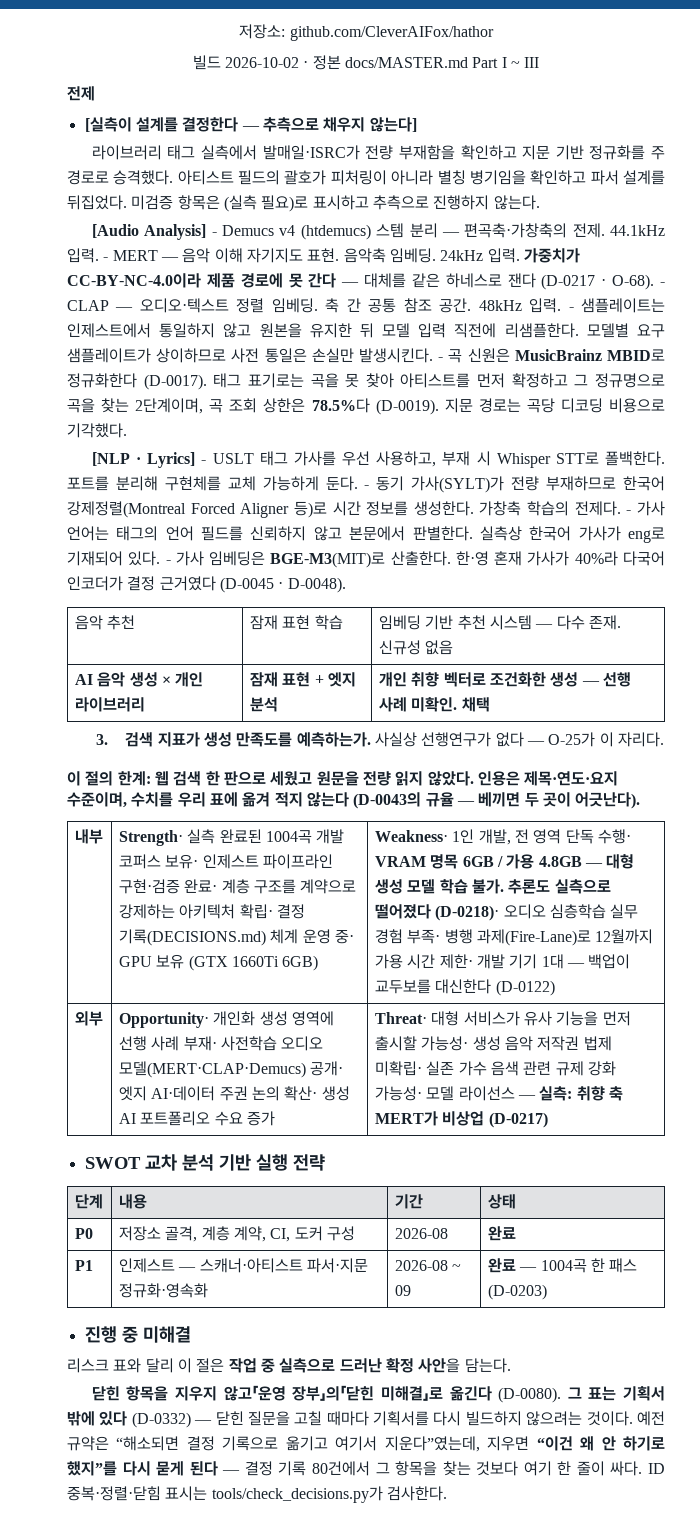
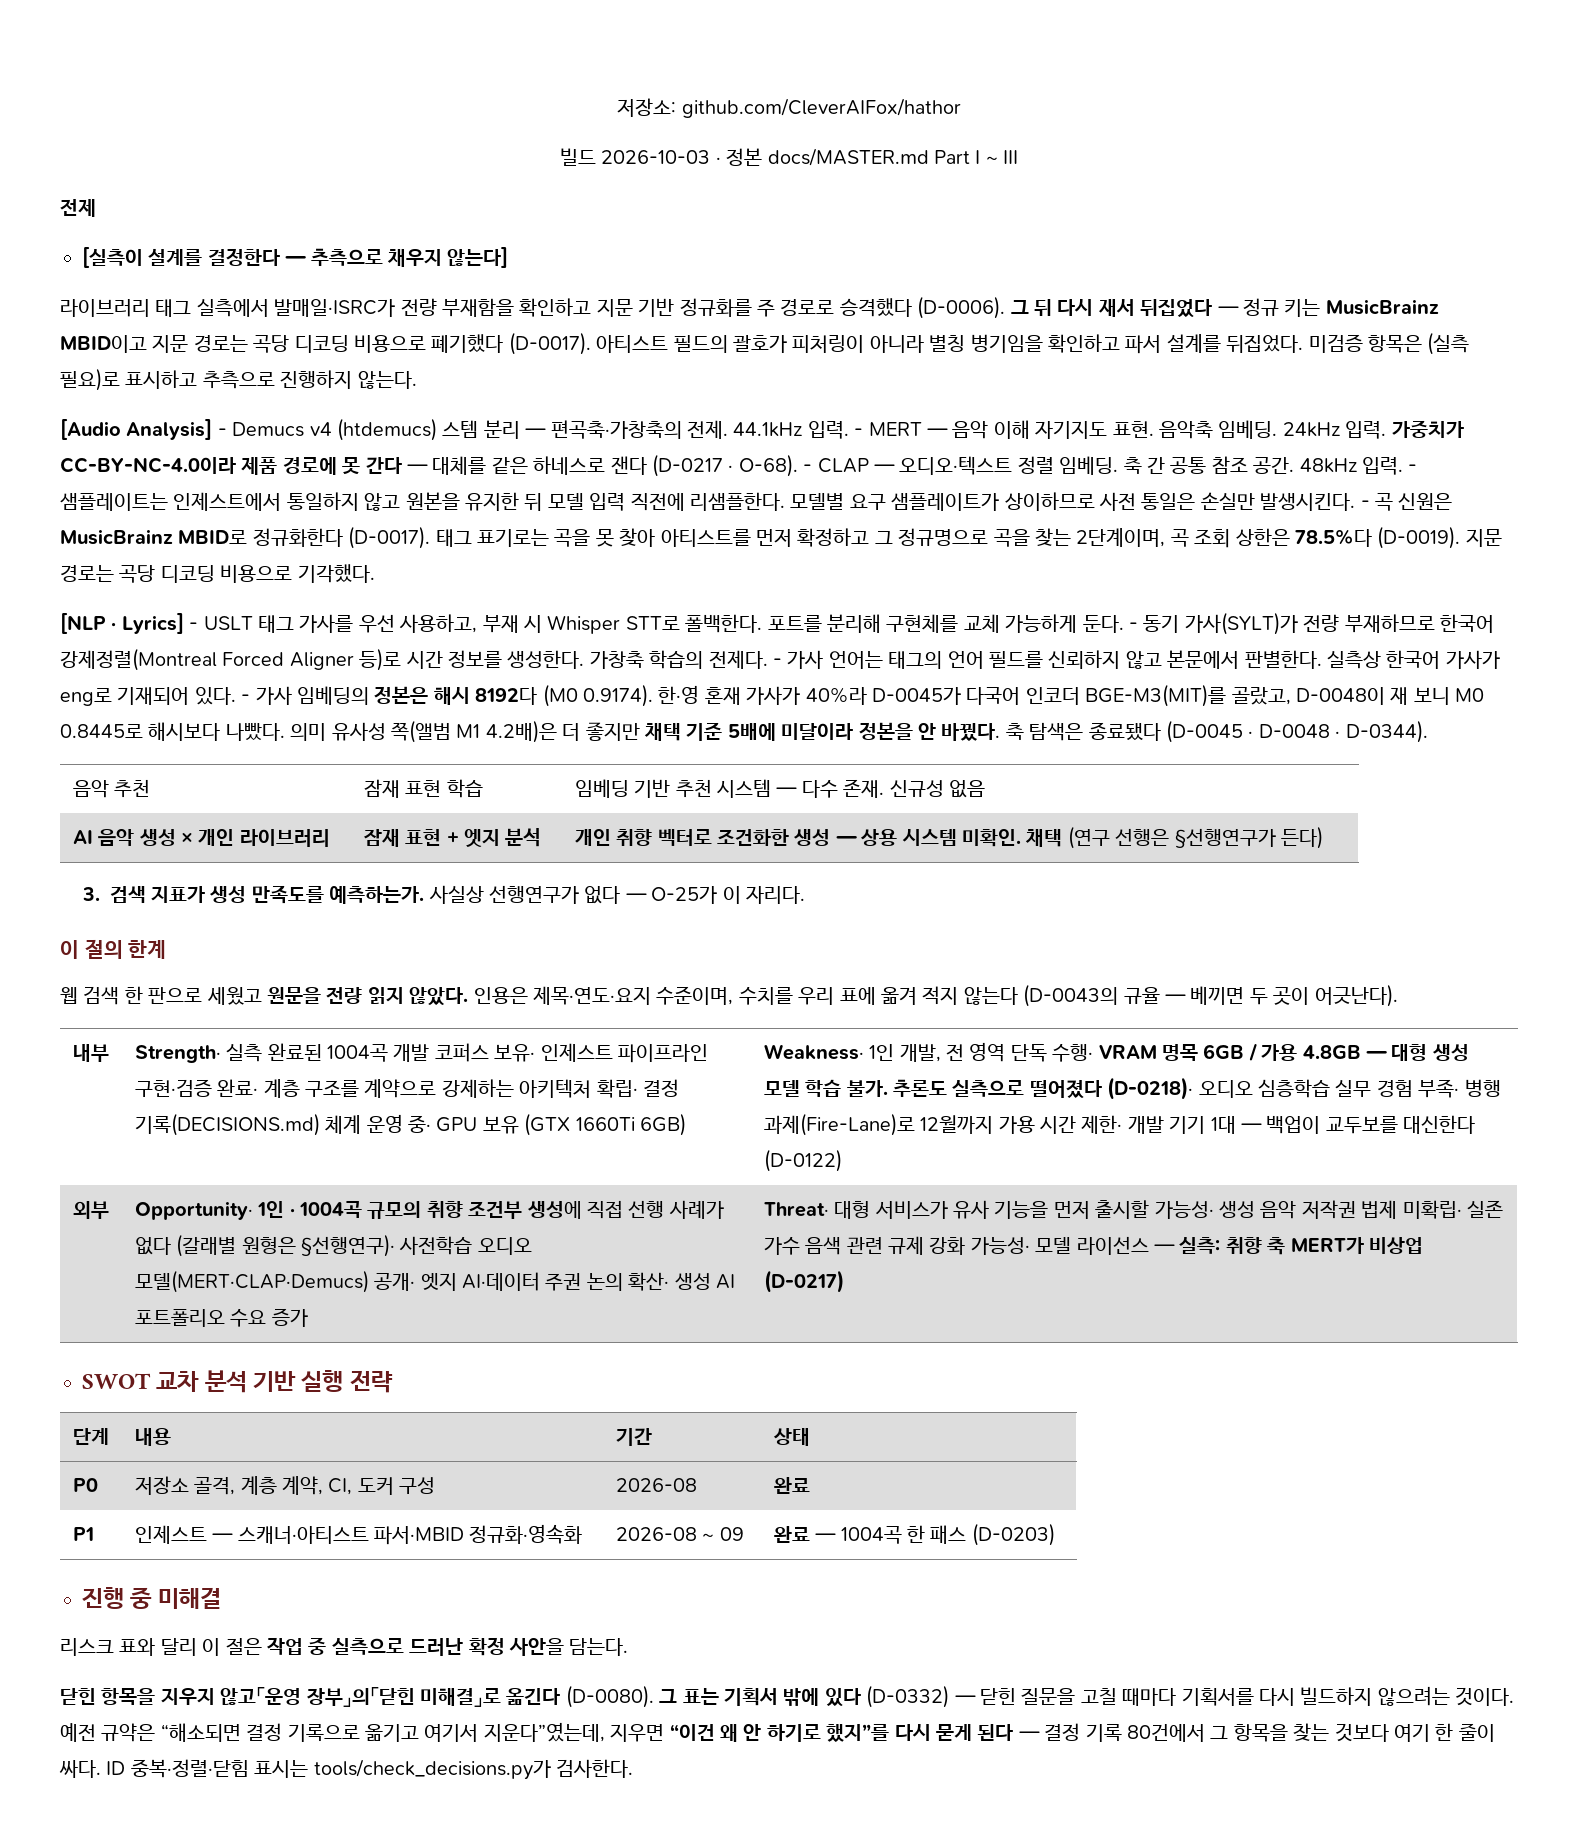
[225,57,300,68] 2026-10-02 -> [601,150,711,164] 2026-10-03
[113,170,174,185] 승격했다. -> [839,296,1439,319] [60,332,591,355] 승격했다 (D-0006). 그 뒤 다시 재서 뒤집었다 — 정규 키는 MusicBrainz MBID이고 지문 경로는 곡당 디코딩 비용으로 폐기했다 (D-0017).
[209,551,665,568] [67,576,346,593] 임베딩은 BGE-M3(MIT)로 산출한다. 한·영 혼재 가사가 40%라 다국어 인코더가 결정 근거였다 (D-0045 · D-0048). -> [297,684,1485,707] [60,720,1428,743] 임베딩의 정본은 해시 8192다 (M0 0.9174). 한·영 혼재 가사가 40%라 D-0045가 다국어 인코더 BGE-M3(MIT)를 골랐고, D-0048이 재 보니 M0 0.8445로 해시보다 나빴다. 의미 유사성 쪽(앨범 M1 4.2배)은 더 좋지만 채택 기준 5배에 미달이라 정본을 안 바꿨다. 축 탐색은 종료됐다 (D-0045 · D-0048 · D-0344).
[602,672,631,687] [378,697,407,712] 선행 사례 -> [860,829,957,846] 상용 시스템
(490, 704) none -> [1067,826,1324,849] (연구 선행은 §선행연구가 든다)
[117,771,151,786] 한계: -> [128,940,167,959] 한계 //
[213,1011,334,1026] [118,1036,217,1051] 개인화 생성 영역에 선행 사례 부재· -> [257,1200,724,1219] [134,1234,396,1257] 1인 · 1004곡 규모의 취향 조건부 생성에 직접 선행 사례가 없다 (갈래별 원형은 §선행연구)·
[306,1258,368,1273] 파서·지문 -> [374,1526,465,1545] 파서·MBID

